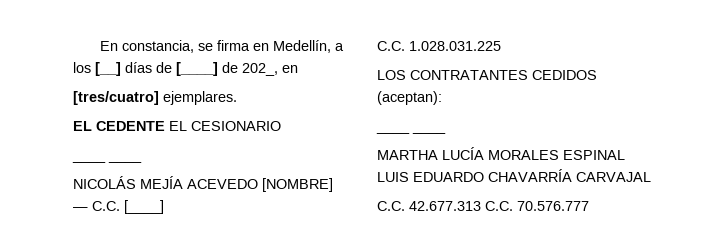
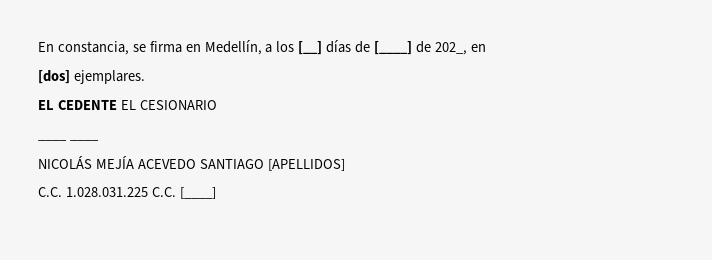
[73,91,159,105] [tres/cuatro] -> [38,70,70,84] [dos]
[262,178,333,192] [73,200,164,214] [377,41,501,51] [377,70,597,80] [377,91,442,105] [376,131,446,134] [377,147,625,160] [377,169,651,182] [377,201,589,211] [NOMBRE] — C.C. [____] // C.C. 1.028.031.225 // LOS CONTRATANTES CEDIDOS (aceptan): // ____ ____ // MARTHA LUCÍA MORALES ESPINAL LUIS EDUARDO CHAVARRÍA CARVAJAL // C.C. 42.677.313 C.C. 70.576.777 -> [199,159,345,171] [38,187,216,199] SANTIAGO [APELLIDOS] // C.C. 1.028.031.225 C.C. [____]

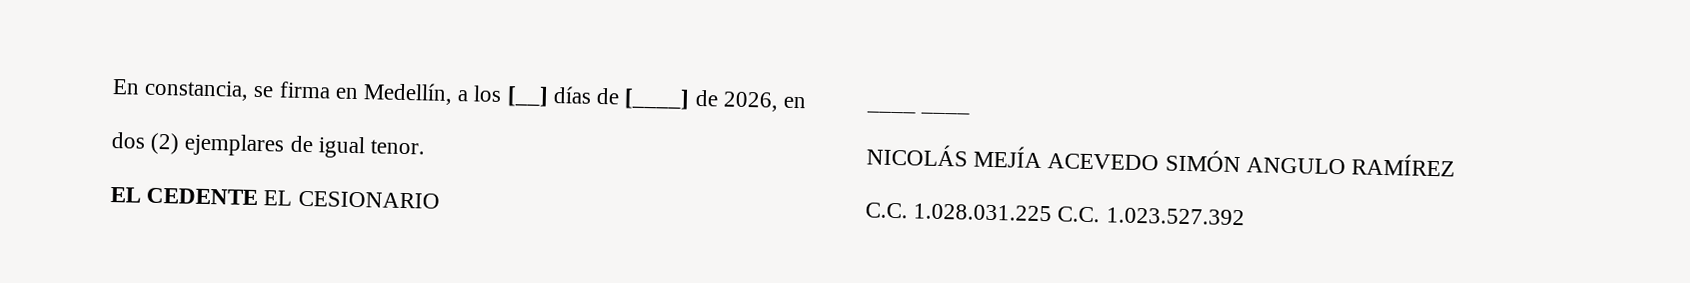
[434,42,467,55] 202_, -> [722,91,778,112] 2026,
[38,70,145,84] [dos] ejemplares. -> [111,132,426,159] dos (2) ejemplares de igual tenor.
[199,159,345,171] SANTIAGO [APELLIDOS] -> [1164,149,1456,177] SIMÓN ANGULO RAMÍREZ
[179,187,216,199] [____] -> [1105,207,1245,226] 1.023.527.392

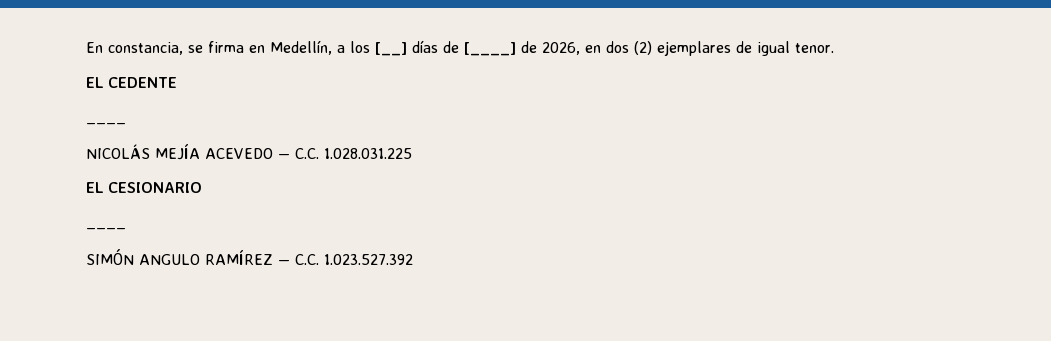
(806, 102) // -> (601, 49) none
[263,190,440,209] [866,109,971,115] EL CESIONARIO // ____ ____ -> [86,123,126,125] // ____
(1160, 162) none -> [278,148,412,159] [86,182,202,193] [86,228,126,230] — C.C. 1.028.031.225 // EL CESIONARIO // ____ //
[865,202,1053,222] // C.C. 1.028.031.225 -> [278,260,290,265] —

